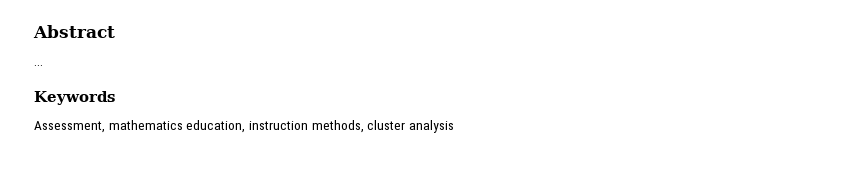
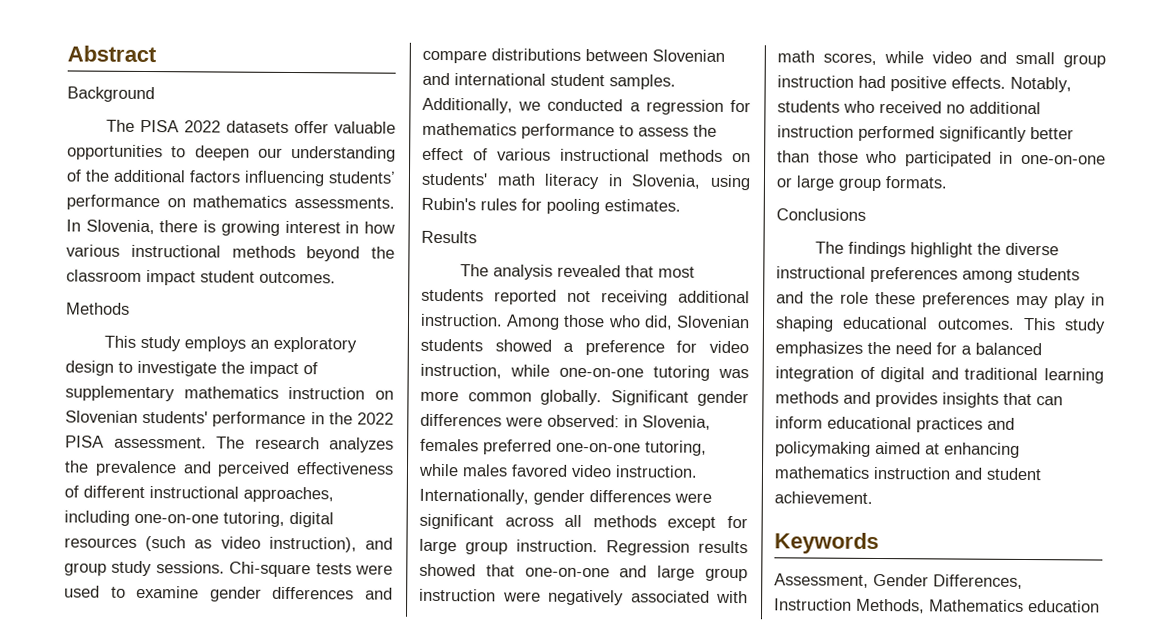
[34,65,43,66] [34,91,115,105] [34,120,454,133] ... // Keywords // Assessment, mathematics education, instruction methods, cluster analysis -> [67,86,155,103] [106,119,396,134] [67,144,396,162] [66,169,396,187] [66,194,395,211] [66,219,396,236] [66,244,395,262] [66,269,336,286] [66,302,130,315] [104,335,358,353] [65,360,318,378] [65,385,395,402] [65,410,394,428] [65,435,394,453] [64,460,394,477] [64,485,334,503] [64,510,334,528] [64,536,393,553] [64,560,393,578] [64,585,393,602] [422,48,725,64] [422,72,676,90] [422,97,751,115] [422,122,717,140] [422,147,751,163] [421,172,751,191] [421,197,681,215] [421,230,477,244] [460,264,696,280] [421,288,750,306] [420,313,750,330] [420,338,749,356] [420,363,749,381] [420,389,749,407] [420,413,711,430] [420,438,707,456] [418,463,698,478] [419,488,712,506] [419,513,748,531] [419,538,748,556] [419,563,748,582] [419,588,748,606] [777,50,1106,68] [777,75,1072,93] [777,100,1041,115] [777,125,1074,142] [777,150,1106,167] [776,175,947,192] [776,208,866,221] [815,241,1060,258] [776,266,1080,283] [776,291,1105,309] [775,316,1106,334] [775,341,1042,357] [775,366,1104,384] [775,391,1063,408] [775,416,1015,433] [775,441,1020,458] [774,466,1042,481] [774,491,873,504] [774,532,879,555] [774,573,1023,589] [774,598,1100,614] Background // The PISA 2022 datasets offer valuable opportunities to deepen our understanding of the additional factors influencing students’ performance on mathematics assessments. In Slovenia, there is growing interest in how various instructional methods beyond the classroom impact student outcomes. // Methods // This study employs an exploratory design to investigate the impact of supplementary mathematics instruction on Slovenian students' performance in the 2022 PISA assessment. The research analyzes the prevalence and perceived effectiveness of different instructional approaches, including one-on-one tutoring, digital resources (such as video instruction), and group study sessions. Chi-square tests were used to examine gender differences and compare distributions between Slovenian and international student samples. Additionally, we conducted a regression for mathematics performance to assess the effect of various instructional methods on students' math literacy in Slovenia, using Rubin's rules for pooling estimates. // Results // The analysis revealed that most students reported not receiving additional instruction. Among those who did, Slovenian students showed a preference for video instruction, while one-on-one tutoring was more common globally. Significant gender differences were observed: in Slovenia, females preferred one-on-one tutoring, while males favored video instruction. Internationally, gender differences were significant across all methods except for large group instruction. Regression results showed that one-on-one and large group instruction were negatively associated with math scores, while video and small group instruction had positive effects. Notably, students who received no additional instruction performed significantly better than those who participated in one-on-one or large group formats. // Conclusions // The findings highlight the diverse instructional preferences among students and the role these preferences may play in shaping educational outcomes. This study emphasizes the need for a balanced integration of digital and traditional learning methods and provides insights that can inform educational practices and policymaking aimed at enhancing mathematics instruction and student achievement. // Keywords // Assessment, Gender Differences, Instruction Methods, Mathematics education

